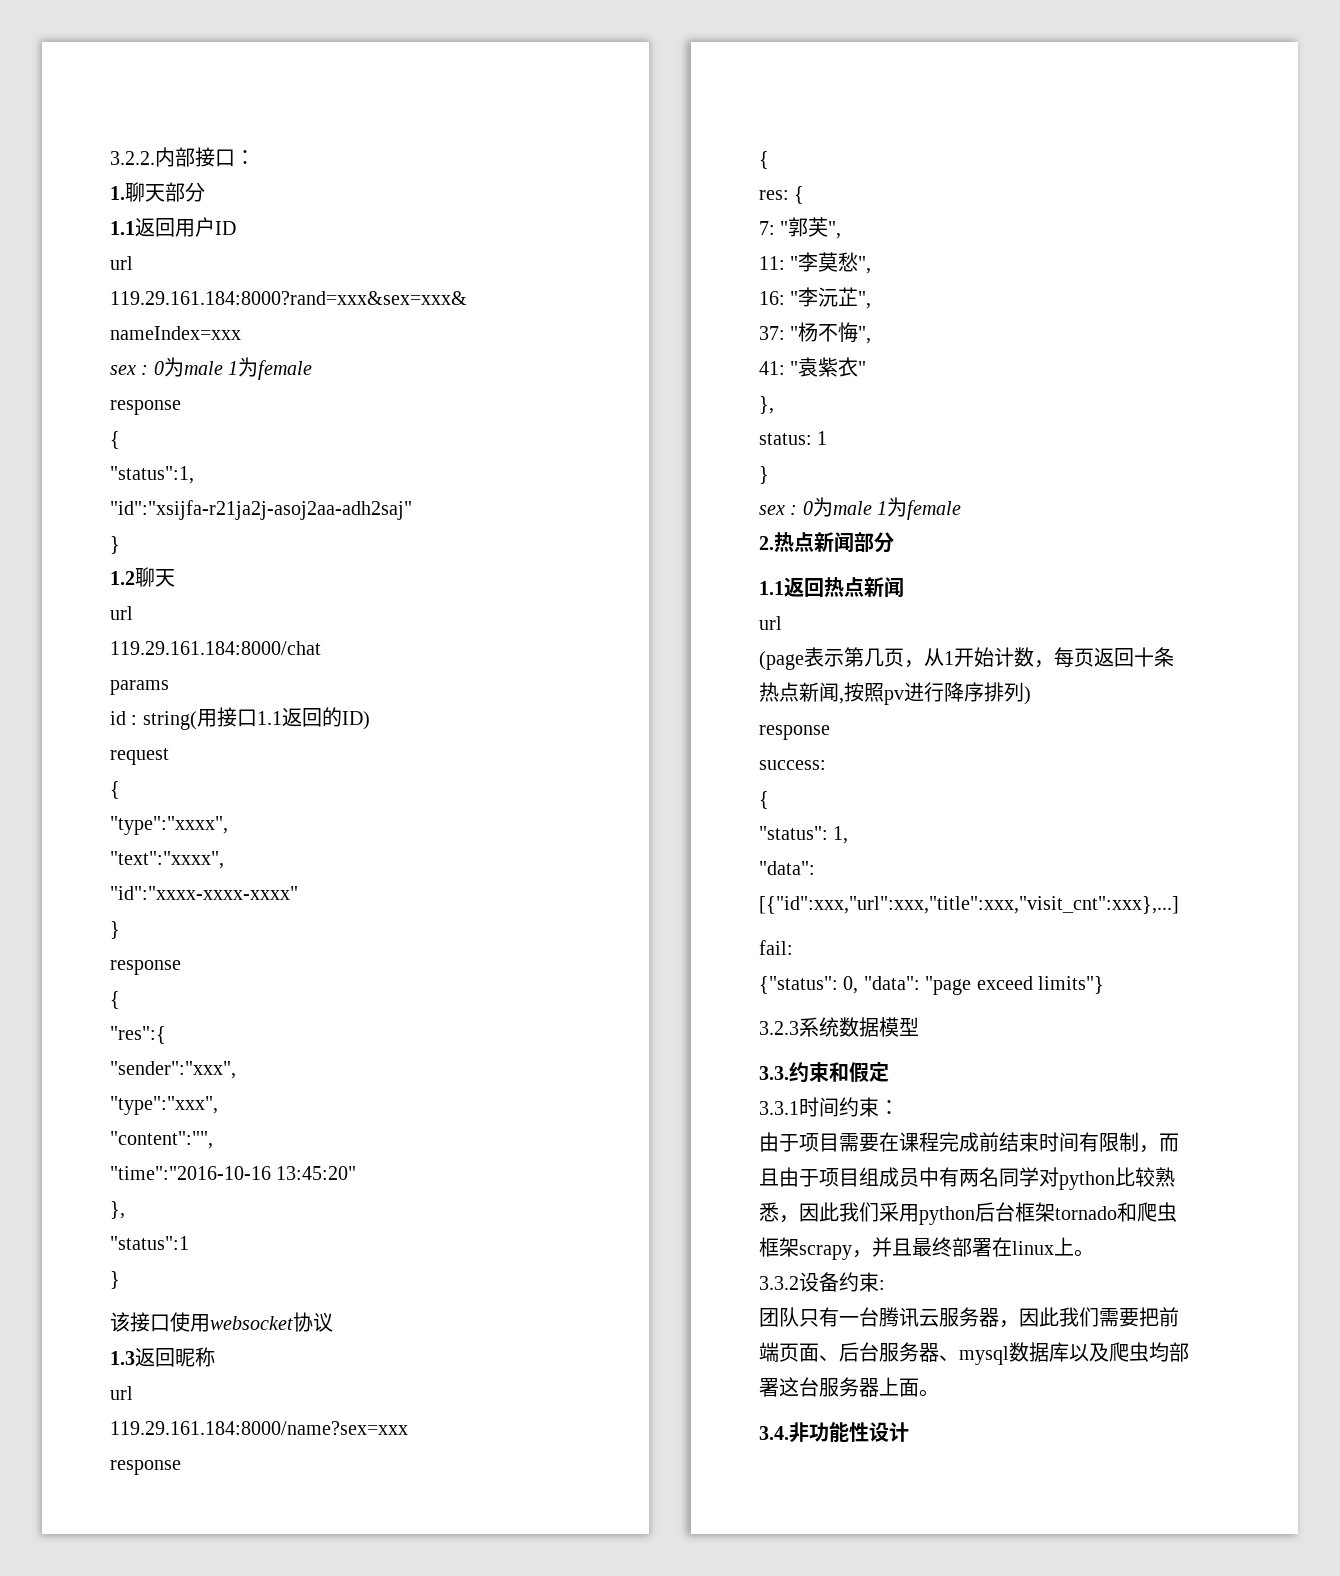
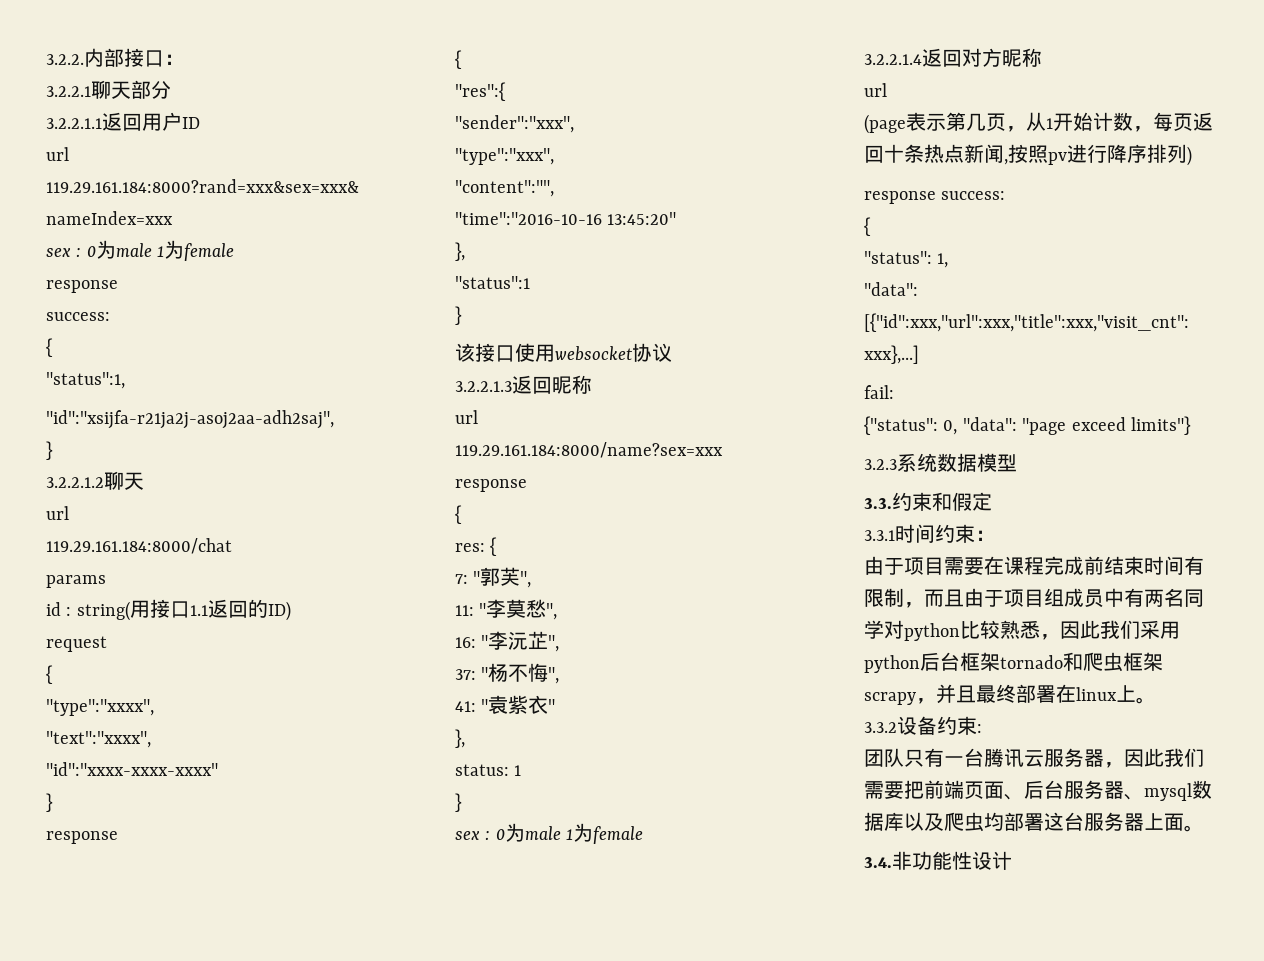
[110,186,125,200] 1. -> [46,86,91,97] 3.2.2.1
[110,221,135,235] 1.1 -> [46,118,102,129] 3.2.2.1.1
(181, 407) none -> [46,312,110,321] // success:
[110,500,412,520] [110,536,120,554] [110,571,135,585] "id":"xsijfa-r21ja2j-asoj2aa-adh2saj" // } // 1.2 -> [46,410,334,429] [46,441,53,460] [46,477,104,488] "id":"xsijfa-r21ja2j-asoj2aa-adh2saj", // } // 3.2.2.1.2
[110,1351,135,1365] 1.3 -> [455,381,512,392] 3.2.2.1.3
[759,532,894,553] [759,577,904,598] 2.热点新闻部分 // 1.1返回热点新闻 -> [864,48,1042,67] 3.2.2.1.4返回对方昵称
(830, 732) // -> (936, 197) none

